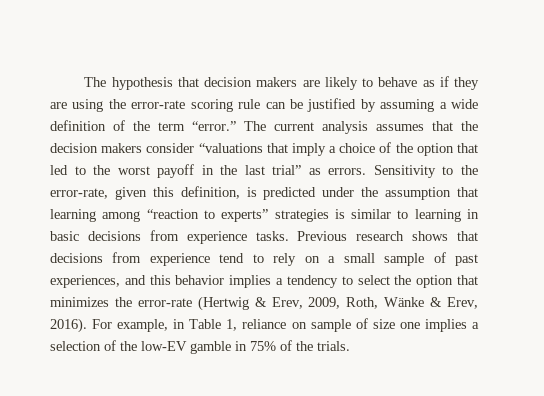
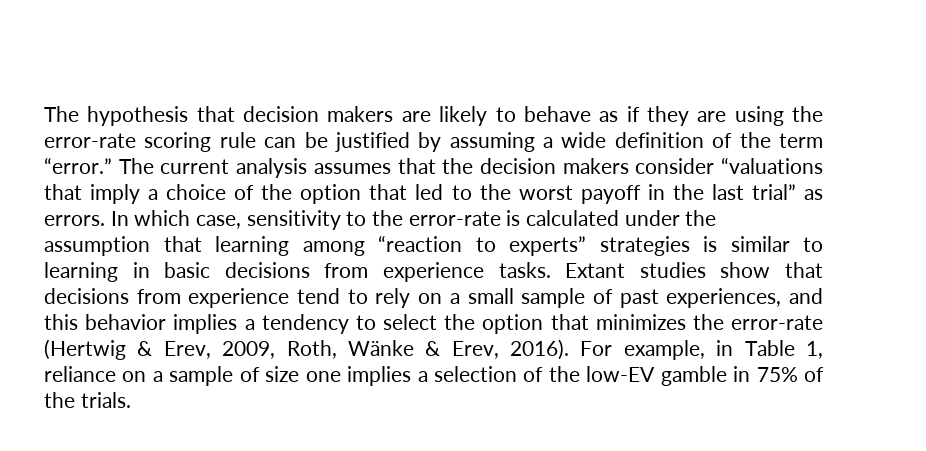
[373,165,479,178] [50,186,317,200] Sensitivity to the error-rate, given this definition, is predicted -> [110,210,620,230] In which case, sensitivity to the error-rate is calculated
[297,231,449,241] Previous research shows -> [565,262,771,278] Extant studies show
(307, 325) none -> [152,371,163,382] a

